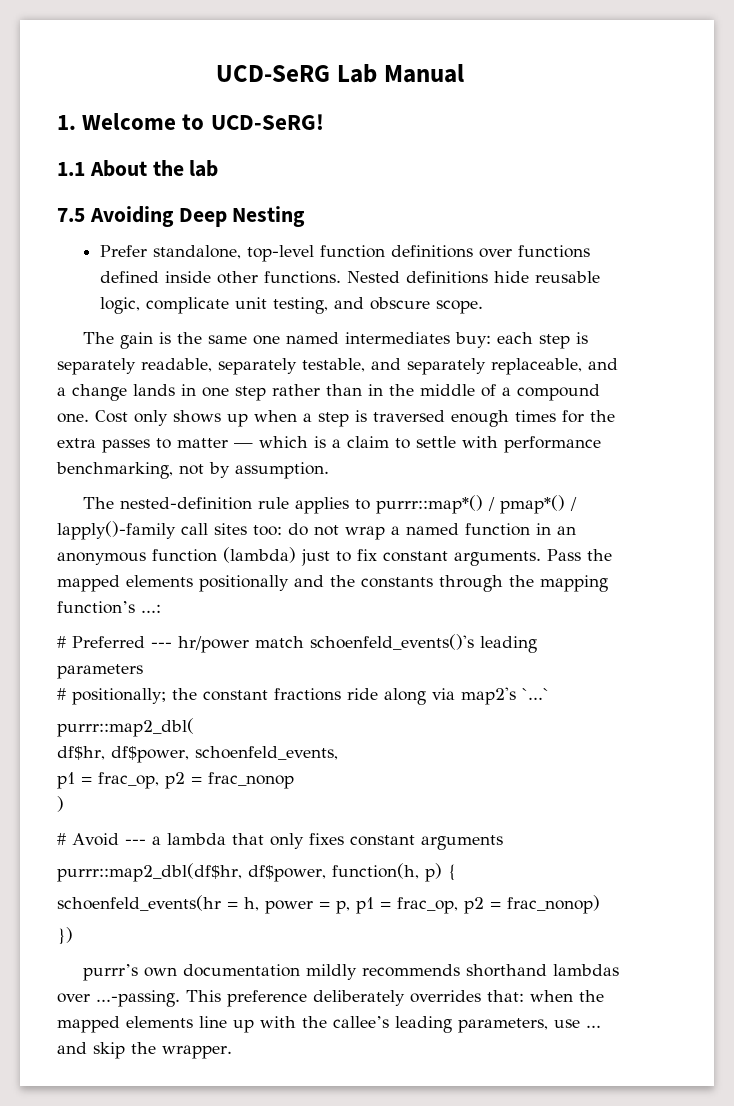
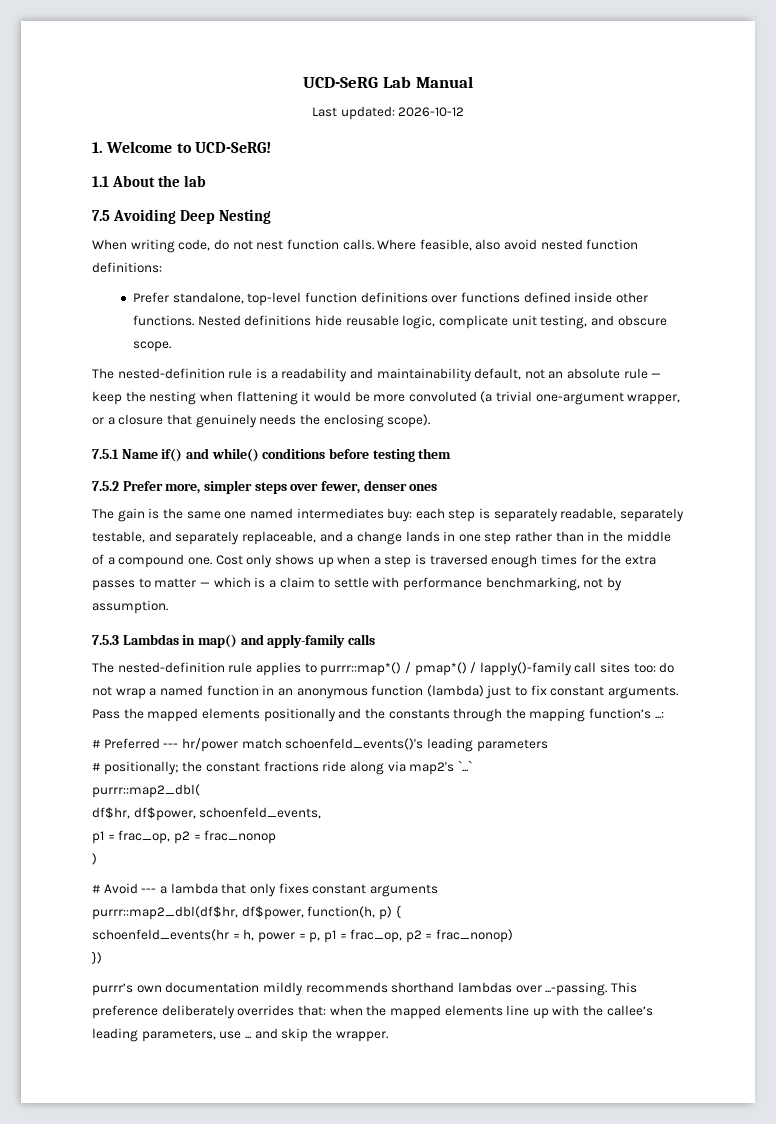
(464, 73) none -> [311,106,465,120] // Last updated: 2026-10-12
(306, 216) none -> [92,239,639,253] [92,262,162,273] // When writing code, do not nest function calls. Where feasible, also avoid nested function definitions:
(483, 307) none -> [92,368,662,382] [92,391,681,405] [92,414,431,428] [92,448,452,462] [92,480,438,494] // The nested-definition rule is a readability and maintainability default, not an absolute rule — keep the nesting when flattening it would be more convoluted (a trivial one-argument wrapper, or a closure that genuinely needs the enclosing scope). // 7.5.1 Name if() and while() conditions before testing them // 7.5.2 Prefer more, simpler steps over fewer, denser ones
(329, 470) none -> [92,634,375,648] // 7.5.3 Lambdas in map() and apply-family calls

